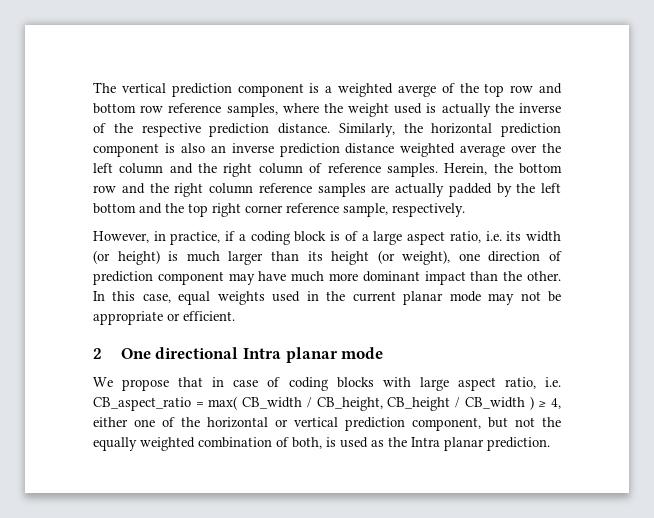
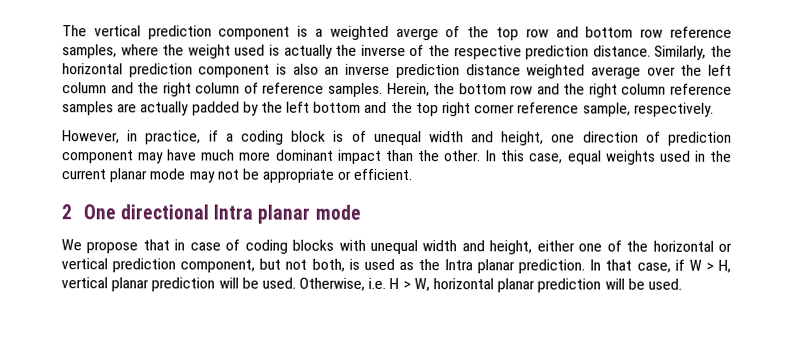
[361,231,561,245] [93,250,451,265] a large aspect ratio, i.e. its width (or height) is much larger than its height (or weight), -> [373,130,545,146] unequal width and height,
[419,377,561,391] [93,396,562,411] large aspect ratio, i.e. CB_aspect_ratio = max( CB_width / CB_height, CB_height / CB_width ) ≥ 4, -> [370,239,533,255] unequal width and height,
[542,417,561,427] [93,437,289,451] the equally weighted combination of -> (308, 264) none
(550, 444) none -> [589,259,731,273] [61,277,682,293] In that case, if W > H, vertical planar prediction will be used. Otherwise, i.e. H > W, horizontal planar prediction will be used.

